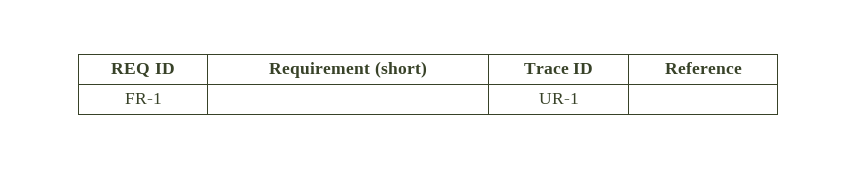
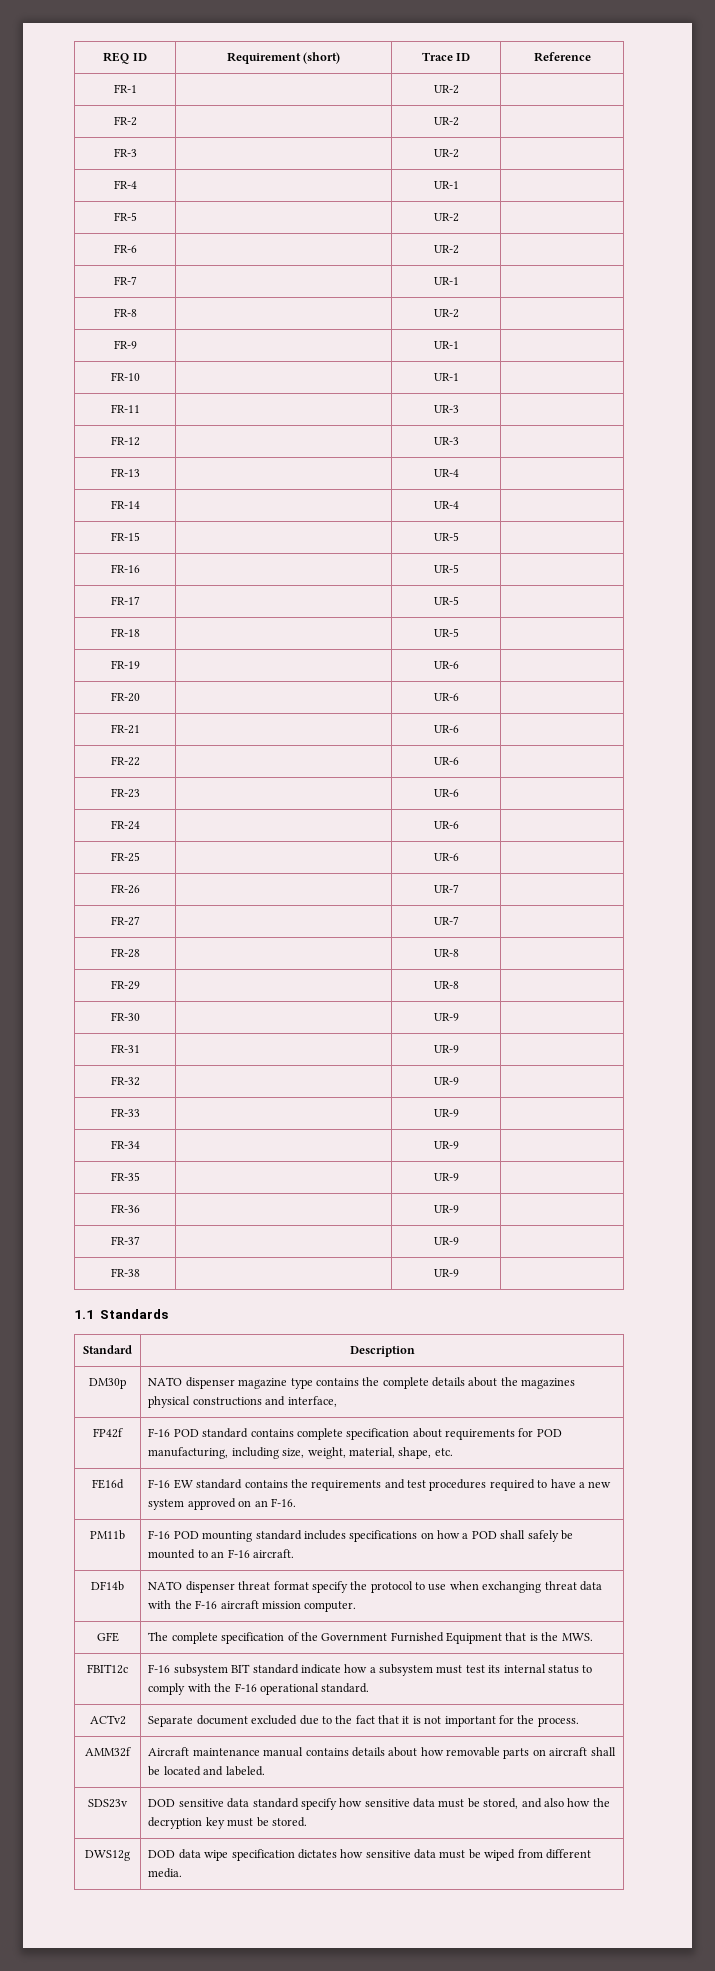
[538,93,579,104] UR-1 | -> [433,85,459,94] [113,116,137,126] [433,117,459,126] [113,148,137,157] [433,149,459,158] [113,180,137,189] [433,181,459,189] [113,212,137,221] [433,213,459,222] [113,244,137,253] [433,245,459,254] [113,276,137,285] [433,277,459,285] [113,308,137,317] [433,309,459,318] [113,340,137,349] [433,341,459,349] [110,372,140,381] [433,373,459,381] [110,404,140,413] [433,405,459,413] [110,436,140,446] [433,437,459,445] [110,468,140,477] [433,469,459,477] [110,500,140,509] [433,501,459,509] [110,532,140,541] [433,532,459,541] [110,564,140,573] [433,564,459,573] [110,596,140,605] [433,596,459,605] [110,628,140,637] [433,628,459,637] [110,660,140,669] [433,661,459,669] [110,692,140,702] [433,693,459,701] [110,724,140,734] [433,725,459,733] [110,756,140,766] [433,757,459,765] [110,788,140,798] [433,789,459,797] [110,820,140,830] [433,821,459,829] [110,852,140,862] [433,853,459,861] [110,884,140,894] [433,884,459,893] [110,916,140,926] [433,916,459,925] [110,948,140,958] [433,949,459,957] [110,980,140,990] [433,981,459,989] [110,1012,140,1021] [433,1013,459,1021] [110,1044,140,1053] [433,1045,459,1053] [110,1076,140,1086] [433,1077,459,1085] [110,1108,140,1117] [433,1109,459,1117] [110,1140,140,1149] [433,1141,459,1149] [110,1172,140,1181] [433,1173,459,1181] [110,1204,140,1213] [433,1205,459,1213] [110,1236,140,1245] [433,1237,459,1245] [110,1268,140,1277] [433,1269,459,1277] [74,1309,169,1319] [83,1345,132,1354] [349,1346,415,1357] [89,1378,126,1389] [148,1377,576,1389] [148,1396,337,1408] [93,1428,123,1438] [148,1428,562,1440] [148,1447,453,1459] [92,1479,124,1489] [148,1479,612,1491] [148,1498,296,1510] [90,1530,125,1540] [148,1530,573,1542] [148,1549,294,1559] [91,1581,124,1591] [148,1581,602,1593] [148,1600,357,1612] [96,1632,119,1642] [148,1632,593,1644] [87,1664,128,1674] [148,1664,593,1676] [148,1683,370,1695] [89,1715,126,1725] [148,1715,579,1727] [85,1747,131,1757] [148,1747,616,1759] [148,1766,265,1776] [88,1799,128,1808] [148,1798,610,1810] [148,1817,307,1829] [85,1850,130,1861] [148,1849,591,1861] [148,1868,183,1878] UR-2 | // FR-2 | | UR-2 | // FR-3 | | UR-2 | // FR-4 | | UR-1 | // FR-5 | | UR-2 | // FR-6 | | UR-2 | // FR-7 | | UR-1 | // FR-8 | | UR-2 | // FR-9 | | UR-1 | // FR-10 | | UR-1 | // FR-11 | | UR-3 | // FR-12 | | UR-3 | // FR-13 | | UR-4 | // FR-14 | | UR-4 | // FR-15 | | UR-5 | // FR-16 | | UR-5 | // FR-17 | | UR-5 | // FR-18 | | UR-5 | // FR-19 | | UR-6 | // FR-20 | | UR-6 | // FR-21 | | UR-6 | // FR-22 | | UR-6 | // FR-23 | | UR-6 | // FR-24 | | UR-6 | // FR-25 | | UR-6 | // FR-26 | | UR-7 | // FR-27 | | UR-7 | // FR-28 | | UR-8 | // FR-29 | | UR-8 | // FR-30 | | UR-9 | // FR-31 | | UR-9 | // FR-32 | | UR-9 | // FR-33 | | UR-9 | // FR-34 | | UR-9 | // FR-35 | | UR-9 | // FR-36 | | UR-9 | // FR-37 | | UR-9 | // FR-38 | | UR-9 | // 1.1 Standards // Standard | Description // DM30p | NATO dispenser magazine type contains the complete details about the magazines physical constructions and interface, // FP42f | F-16 POD standard contains complete specification about requirements for POD manufacturing, including size, weight, material, shape, etc. // FE16d | F-16 EW standard contains the requirements and test procedures required to have a new system approved on an F-16. // PM11b | F-16 POD mounting standard includes specifications on how a POD shall safely be mounted to an F-16 aircraft. // DF14b | NATO dispenser threat format specify the protocol to use when exchanging threat data with the F-16 aircraft mission computer. // GFE | The complete specification of the Government Furnished Equipment that is the MWS. // FBIT12c | F-16 subsystem BIT standard indicate how a subsystem must test its internal status to comply with the F-16 operational standard. // ACTv2 | Separate document excluded due to the fact that it is not important for the process. // AMM32f | Aircraft maintenance manual contains details about how removable parts on aircraft shall be located and labeled. // SDS23v | DOD sensitive data standard specify how sensitive data must be stored, and also how the decryption key must be stored. // DWS12g | DOD data wipe specification dictates how sensitive data must be wiped from different media.

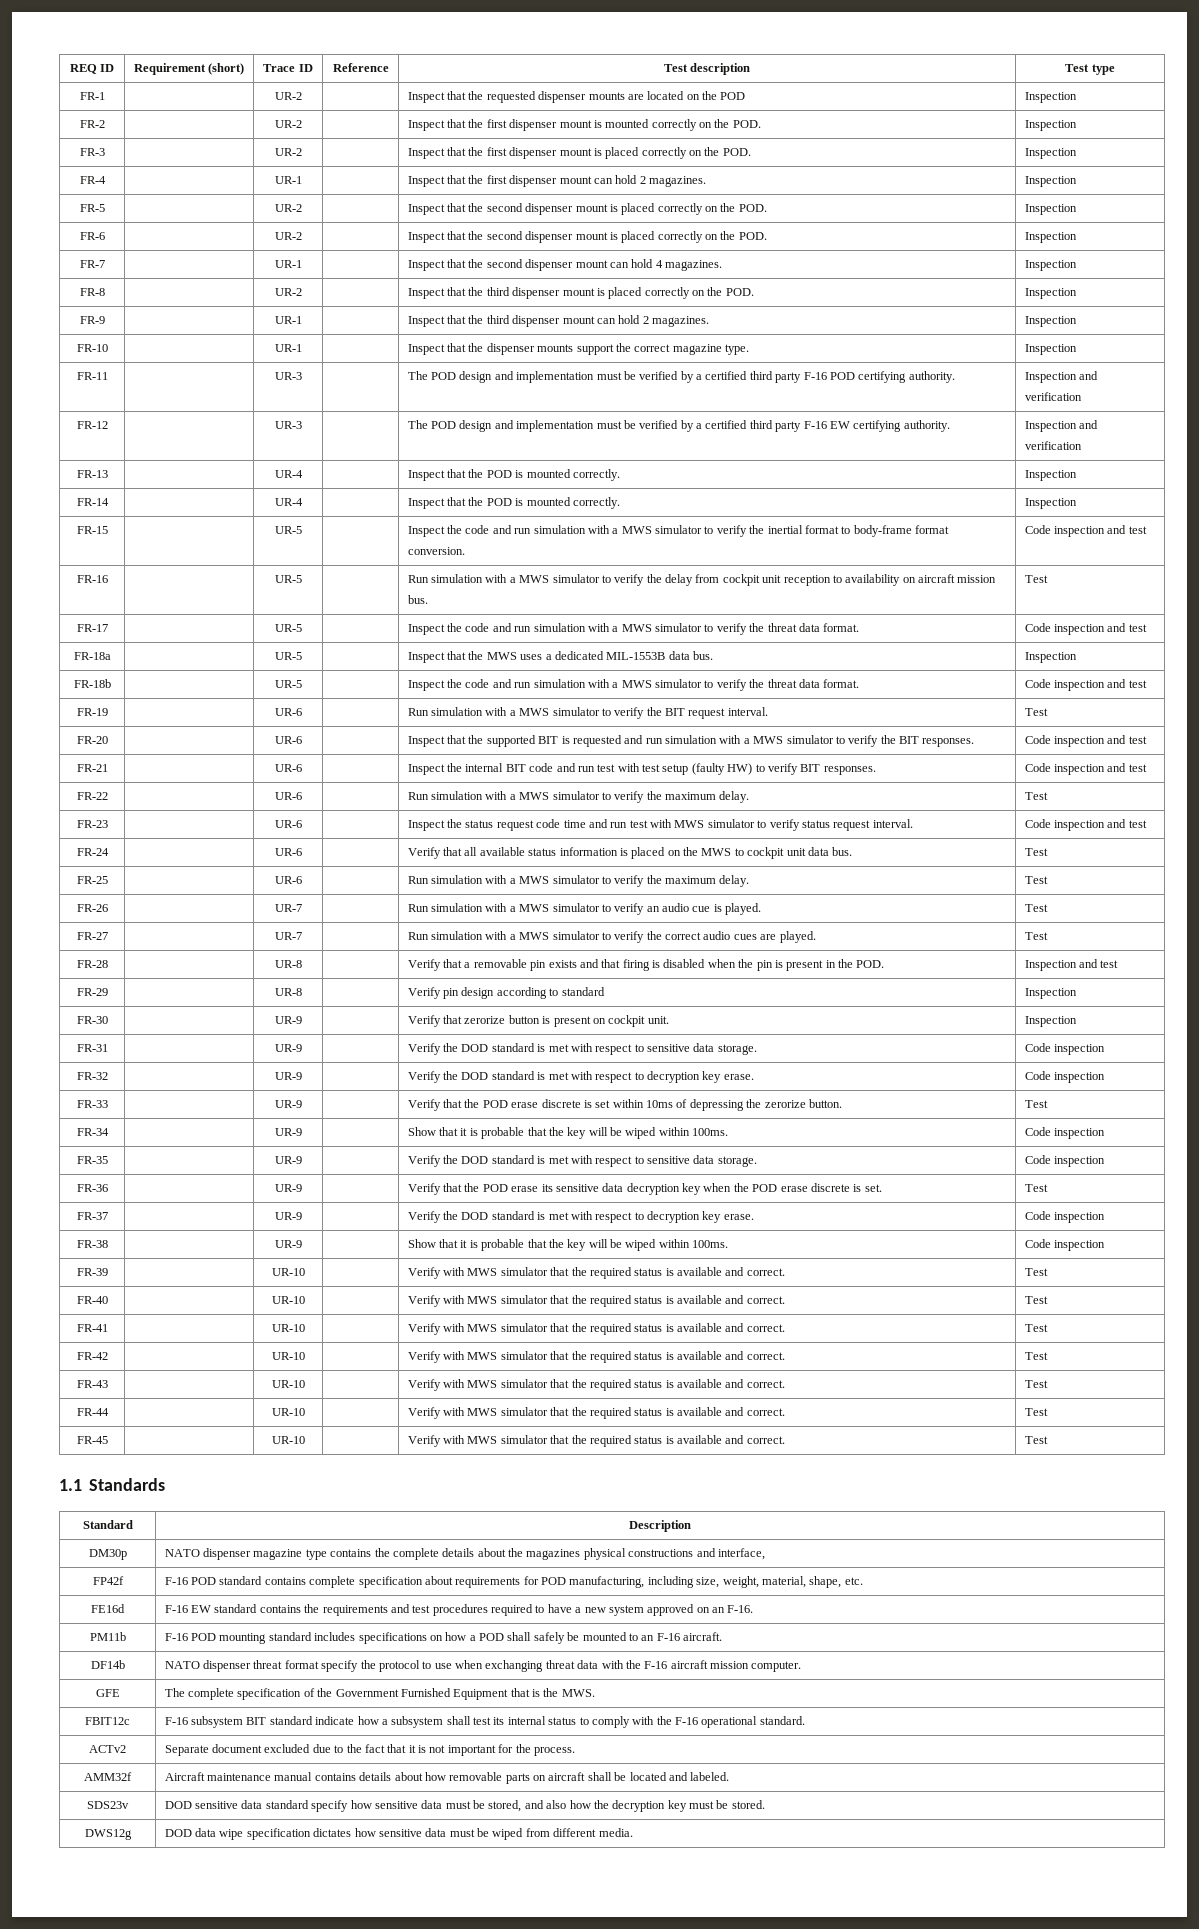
[113,84,137,93] [433,85,459,94] [113,116,137,126] [433,117,459,126] [113,148,137,157] [433,149,459,158] [113,180,137,189] [433,181,459,189] [113,212,137,221] [433,213,459,222] [113,244,137,253] [433,245,459,254] [113,276,137,285] [433,277,459,285] [113,308,137,317] [433,309,459,318] [113,340,137,349] [433,341,459,349] [110,372,140,381] [433,373,459,381] [110,404,140,413] [433,405,459,413] [110,436,140,446] [433,437,459,445] [110,468,140,477] [433,469,459,477] [110,500,140,509] [433,501,459,509] [110,532,140,541] [433,532,459,541] [110,564,140,573] [433,564,459,573] [110,596,140,605] [433,596,459,605] [110,628,140,637] [433,628,459,637] [110,660,140,669] [433,661,459,669] [110,692,140,702] [433,693,459,701] [110,724,140,734] [433,725,459,733] [110,756,140,766] [433,757,459,765] [110,788,140,798] [433,789,459,797] [110,820,140,830] [433,821,459,829] [110,852,140,862] [433,853,459,861] [110,884,140,894] [433,884,459,893] [110,916,140,926] [433,916,459,925] [110,948,140,958] [433,949,459,957] [110,980,140,990] [433,981,459,989] [110,1012,140,1021] [433,1013,459,1021] [110,1044,140,1053] [433,1045,459,1053] [110,1076,140,1086] [433,1077,459,1085] [110,1108,140,1117] [433,1109,459,1117] [110,1140,140,1149] [433,1141,459,1149] [110,1172,140,1181] [433,1173,459,1181] [110,1204,140,1213] [433,1205,459,1213] [110,1236,140,1245] [433,1237,459,1245] [110,1268,140,1277] [433,1269,459,1277] // FR-1 | | UR-2 | // FR-2 | | UR-2 | // FR-3 | | UR-2 | // FR-4 | | UR-1 | // FR-5 | | UR-2 | // FR-6 | | UR-2 | // FR-7 | | UR-1 | // FR-8 | | UR-2 | // FR-9 | | UR-1 | // FR-10 | | UR-1 | // FR-11 | | UR-3 | // FR-12 | | UR-3 | // FR-13 | | UR-4 | // FR-14 | | UR-4 | // FR-15 | | UR-5 | // FR-16 | | UR-5 | // FR-17 | | UR-5 | // FR-18 | | UR-5 | // FR-19 | | UR-6 | // FR-20 | | UR-6 | // FR-21 | | UR-6 | // FR-22 | | UR-6 | // FR-23 | | UR-6 | // FR-24 | | UR-6 | // FR-25 | | UR-6 | // FR-26 | | UR-7 | // FR-27 | | UR-7 | // FR-28 | | UR-8 | // FR-29 | | UR-8 | // FR-30 | | UR-9 | // FR-31 | | UR-9 | // FR-32 | | UR-9 | // FR-33 | | UR-9 | // FR-34 | | UR-9 | // FR-35 | | UR-9 | // FR-36 | | UR-9 | // FR-37 | | UR-9 | // FR-38 | | UR-9 | -> [663,63,751,75] [1065,64,1115,75] [79,92,105,100] [274,92,302,100] [407,91,746,103] [1024,92,1077,103] [79,120,105,128] [274,120,302,128] [407,119,761,131] [1024,120,1077,131] [79,148,105,156] [274,148,302,156] [407,147,751,159] [1024,148,1077,159] [79,176,106,184] [274,176,302,184] [407,175,707,187] [1024,176,1077,187] [79,204,105,212] [274,204,302,212] [407,203,767,215] [1024,204,1077,215] [79,232,105,240] [274,232,302,240] [407,231,767,243] [1024,232,1077,243] [79,260,105,268] [274,260,302,268] [407,259,723,271] [1024,260,1077,271] [79,288,105,296] [274,288,302,296] [407,287,754,299] [1024,288,1077,299] [79,316,105,324] [274,316,302,324] [407,315,710,327] [1024,316,1077,327] [76,344,108,352] [274,344,302,352] [407,343,750,355] [1024,344,1077,355] [76,372,108,380] [274,372,302,380] [407,371,955,383] [1024,371,1099,383] [1024,392,1082,401] [76,421,108,429] [274,421,302,429] [407,420,950,432] [1024,420,1099,432] [1024,441,1082,450] [76,470,108,478] [274,470,303,478] [407,469,620,481] [1024,470,1077,481] [76,498,109,506] [274,498,303,506] [407,497,620,509] [1024,498,1077,509] [76,526,108,534] [274,526,302,534] [407,525,950,537] [407,547,465,555] [1024,525,1147,537] [76,575,108,583] [274,575,302,583] [407,574,997,586] [407,595,428,604] [1024,575,1048,583] [76,624,108,632] [274,624,302,632] [407,623,860,635] [1024,623,1147,635] [73,652,111,660] [274,652,302,660] [407,651,714,663] [1024,652,1077,663] [73,679,111,688] [274,680,302,688] [407,679,860,691] [1024,679,1147,691] [76,708,108,716] [274,708,302,716] [407,707,768,719] [1024,708,1048,716] [76,736,108,744] [274,736,302,744] [407,735,975,747] [1024,735,1147,747] [76,764,108,772] [274,764,302,772] [407,763,876,775] [1024,763,1147,775] [76,792,108,800] [274,792,302,800] [407,791,750,803] [1024,792,1048,800] [76,820,108,828] [274,820,302,828] [407,819,913,831] [1024,819,1147,831] [76,848,109,856] [274,848,302,856] [407,847,853,859] [1024,848,1048,856] [76,876,108,884] [274,876,302,884] [407,875,750,887] [1024,876,1048,884] [76,904,108,912] [274,904,302,912] [407,903,762,915] [1024,904,1048,912] [76,932,108,940] [274,932,302,940] [407,931,816,943] [1024,932,1048,940] [76,960,108,968] [274,960,302,968] [407,959,885,971] [1024,959,1119,971] [76,988,108,996] [274,988,302,996] [407,987,605,999] [1024,988,1077,999] [76,1016,108,1024] [274,1016,302,1024] [407,1015,669,1027] [1024,1016,1077,1027] [76,1044,108,1052] [274,1044,302,1052] [407,1043,757,1055] [1024,1043,1106,1055] [76,1072,108,1080] [274,1072,302,1080] [407,1071,754,1083] [1024,1071,1106,1083] [76,1100,108,1108] [274,1100,302,1108] [407,1099,842,1111] [1024,1100,1048,1108] [76,1128,109,1136] [274,1128,302,1136] [407,1127,729,1139] [1024,1127,1106,1139] [76,1156,108,1164] [274,1156,302,1164] [407,1155,757,1167] [1024,1155,1106,1167] [76,1184,108,1192] [274,1184,302,1192] [407,1183,882,1195] [1024,1184,1048,1192] [76,1212,108,1220] [274,1212,302,1220] [407,1211,754,1223] [1024,1211,1106,1223] [76,1240,108,1248] [274,1240,302,1248] [407,1239,729,1251] [1024,1239,1106,1251] [76,1268,108,1276] [271,1268,305,1276] [407,1267,785,1279] [1024,1268,1048,1276] [76,1296,108,1304] [271,1296,305,1304] [407,1295,785,1307] [1024,1296,1048,1304] [76,1324,108,1332] [271,1324,305,1332] [407,1323,785,1335] [1024,1324,1048,1332] [76,1352,108,1360] [271,1352,305,1360] [407,1351,785,1363] [1024,1352,1048,1360] [76,1380,108,1388] [271,1380,305,1388] [407,1379,785,1391] [1024,1380,1048,1388] [76,1408,109,1416] [271,1408,305,1416] [407,1407,785,1419] [1024,1408,1048,1416] [76,1436,108,1444] [271,1436,305,1444] [407,1435,785,1447] [1024,1436,1048,1444] | Test description | Test type // FR-1 | | UR-2 | | Inspect that the requested dispenser mounts are located on the POD | Inspection // FR-2 | | UR-2 | | Inspect that the first dispenser mount is mounted correctly on the POD. | Inspection // FR-3 | | UR-2 | | Inspect that the first dispenser mount is placed correctly on the POD. | Inspection // FR-4 | | UR-1 | | Inspect that the first dispenser mount can hold 2 magazines. | Inspection // FR-5 | | UR-2 | | Inspect that the second dispenser mount is placed correctly on the POD. | Inspection // FR-6 | | UR-2 | | Inspect that the second dispenser mount is placed correctly on the POD. | Inspection // FR-7 | | UR-1 | | Inspect that the second dispenser mount can hold 4 magazines. | Inspection // FR-8 | | UR-2 | | Inspect that the third dispenser mount is placed correctly on the POD. | Inspection // FR-9 | | UR-1 | | Inspect that the third dispenser mount can hold 2 magazines. | Inspection // FR-10 | | UR-1 | | Inspect that the dispenser mounts support the correct magazine type. | Inspection // FR-11 | | UR-3 | | The POD design and implementation must be verified by a certified third party F-16 POD certifying authority. | Inspection and verification // FR-12 | | UR-3 | | The POD design and implementation must be verified by a certified third party F-16 EW certifying authority. | Inspection and verification // FR-13 | | UR-4 | | Inspect that the POD is mounted correctly. | Inspection // FR-14 | | UR-4 | | Inspect that the POD is mounted correctly. | Inspection // FR-15 | | UR-5 | | Inspect the code and run simulation with a MWS simulator to verify the inertial format to body-frame format conversion. | Code inspection and test // FR-16 | | UR-5 | | Run simulation with a MWS simulator to verify the delay from cockpit unit reception to availability on aircraft mission bus. | Test // FR-17 | | UR-5 | | Inspect the code and run simulation with a MWS simulator to verify the threat data format. | Code inspection and test // FR-18a | | UR-5 | | Inspect that the MWS uses a dedicated MIL-1553B data bus. | Inspection // FR-18b | | UR-5 | | Inspect the code and run simulation with a MWS simulator to verify the threat data format. | Code inspection and test // FR-19 | | UR-6 | | Run simulation with a MWS simulator to verify the BIT request interval. | Test // FR-20 | | UR-6 | | Inspect that the supported BIT is requested and run simulation with a MWS simulator to verify the BIT responses. | Code inspection and test // FR-21 | | UR-6 | | Inspect the internal BIT code and run test with test setup (faulty HW) to verify BIT responses. | Code inspection and test // FR-22 | | UR-6 | | Run simulation with a MWS simulator to verify the maximum delay. | Test // FR-23 | | UR-6 | | Inspect the status request code time and run test with MWS simulator to verify status request interval. | Code inspection and test // FR-24 | | UR-6 | | Verify that all available status information is placed on the MWS to cockpit unit data bus. | Test // FR-25 | | UR-6 | | Run simulation with a MWS simulator to verify the maximum delay. | Test // FR-26 | | UR-7 | | Run simulation with a MWS simulator to verify an audio cue is played. | Test // FR-27 | | UR-7 | | Run simulation with a MWS simulator to verify the correct audio cues are played. | Test // FR-28 | | UR-8 | | Verify that a removable pin exists and that firing is disabled when the pin is present in the POD. | Inspection and test // FR-29 | | UR-8 | | Verify pin design according to standard | Inspection // FR-30 | | UR-9 | | Verify that zerorize button is present on cockpit unit. | Inspection // FR-31 | | UR-9 | | Verify the DOD standard is met with respect to sensitive data storage. | Code inspection // FR-32 | | UR-9 | | Verify the DOD standard is met with respect to decryption key erase. | Code inspection // FR-33 | | UR-9 | | Verify that the POD erase discrete is set within 10ms of depressing the zerorize button. | Test // FR-34 | | UR-9 | | Show that it is probable that the key will be wiped within 100ms. | Code inspection // FR-35 | | UR-9 | | Verify the DOD standard is met with respect to sensitive data storage. | Code inspection // FR-36 | | UR-9 | | Verify that the POD erase its sensitive data decryption key when the POD erase discrete is set. | Test // FR-37 | | UR-9 | | Verify the DOD standard is met with respect to decryption key erase. | Code inspection // FR-38 | | UR-9 | | Show that it is probable that the key will be wiped within 100ms. | Code inspection // FR-39 | | UR-10 | | Verify with MWS simulator that the required status is available and correct. | Test // FR-40 | | UR-10 | | Verify with MWS simulator that the required status is available and correct. | Test // FR-41 | | UR-10 | | Verify with MWS simulator that the required status is available and correct. | Test // FR-42 | | UR-10 | | Verify with MWS simulator that the required status is available and correct. | Test // FR-43 | | UR-10 | | Verify with MWS simulator that the required status is available and correct. | Test // FR-44 | | UR-10 | | Verify with MWS simulator that the required status is available and correct. | Test // FR-45 | | UR-10 | | Verify with MWS simulator that the required status is available and correct. | Test
[436,1665,463,1674] must -> [446,1716,471,1725] shall

